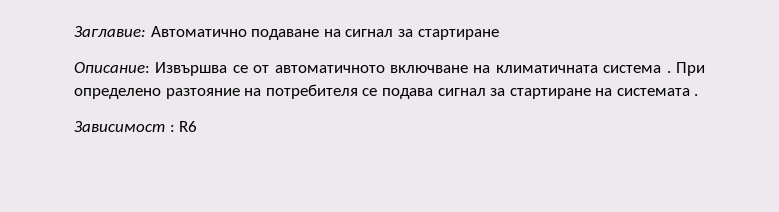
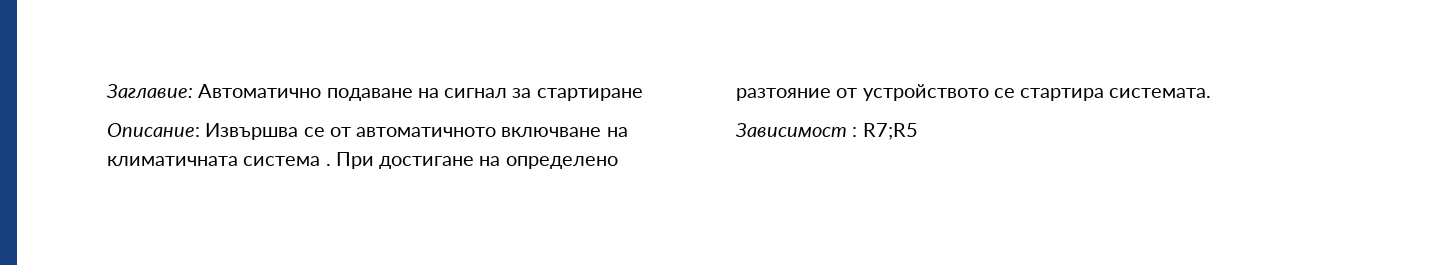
[74,84,699,99] определено разтояние на потребителя се подава сигнал за стартиране на системата . -> [379,156,618,169] [736,84,1212,101] достигане на определено разтояние от устройството се стартира системата.
[179,121,198,132] R6 -> [862,123,918,140] R7;R5

